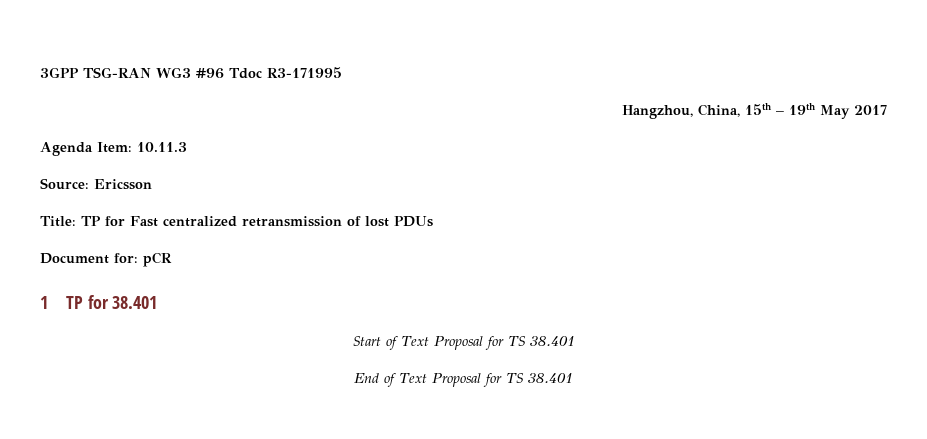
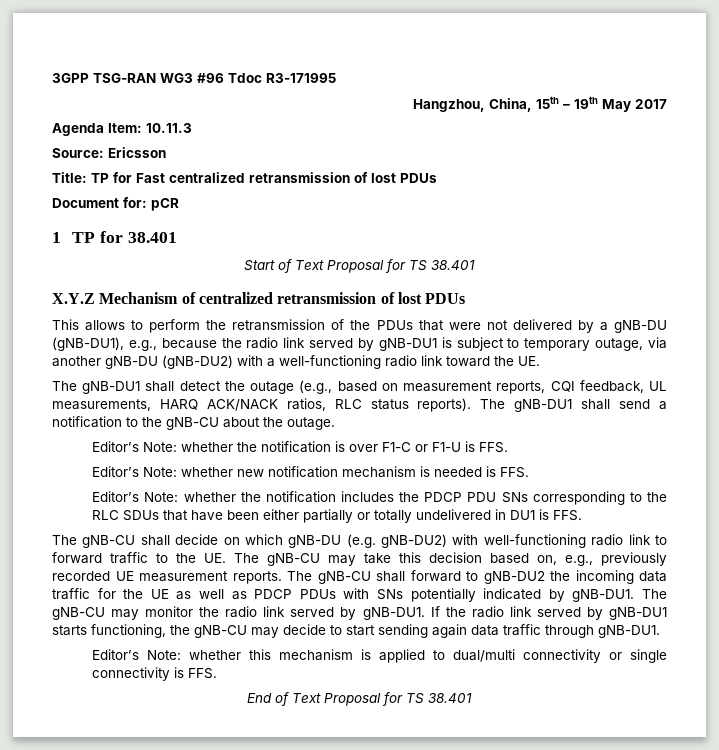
(575, 341) none -> [52,292,466,304] [52,319,668,333] [52,337,667,351] [52,355,540,369] [52,380,667,394] [52,398,668,412] [52,416,335,430] [92,441,509,453] [92,466,530,478] [92,491,667,505] [92,509,583,523] [52,534,667,548] [52,552,667,566] [52,570,667,584] [52,588,668,602] [52,606,667,620] [52,624,660,638] [92,649,667,663] [92,667,218,681] // X.Y.Z Mechanism of centralized retransmission of lost PDUs // This allows to perform the retransmission of the PDUs that were not delivered by a gNB-DU (gNB-DU1), e.g., because the radio link served by gNB-DU1 is subject to temporary outage, via another gNB-DU (gNB-DU2) with a well-functioning radio link toward the UE. // The gNB-DU1 shall detect the outage (e.g., based on measurement reports, CQI feedback, UL measurements, HARQ ACK/NACK ratios, RLC status reports). The gNB-DU1 shall send a notification to the gNB-CU about the outage. // Editor’s Note: whether the notification is over F1-C or F1-U is FFS. // Editor’s Note: whether new notification mechanism is needed is FFS. // Editor’s Note: whether the notification includes the PDCP PDU SNs corresponding to the RLC SDUs that have been either partially or totally undelivered in DU1 is FFS. // The gNB-CU shall decide on which gNB-DU (e.g. gNB-DU2) with well-functioning radio link to forward traffic to the UE. The gNB-CU may take this decision based on, e.g., previously recorded UE measurement reports. The gNB-CU shall forward to gNB-DU2 the incoming data traffic for the UE as well as PDCP PDUs with SNs potentially indicated by gNB-DU1. The gNB-CU may monitor the radio link served by gNB-DU1. If the radio link served by gNB-DU1 starts functioning, the gNB-CU may decide to start sending again data traffic through gNB-DU1. // Editor’s Note: whether this mechanism is applied to dual/multi connectivity or single connectivity is FFS.

